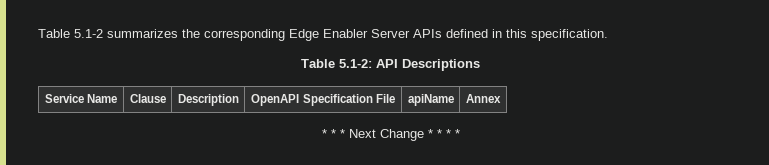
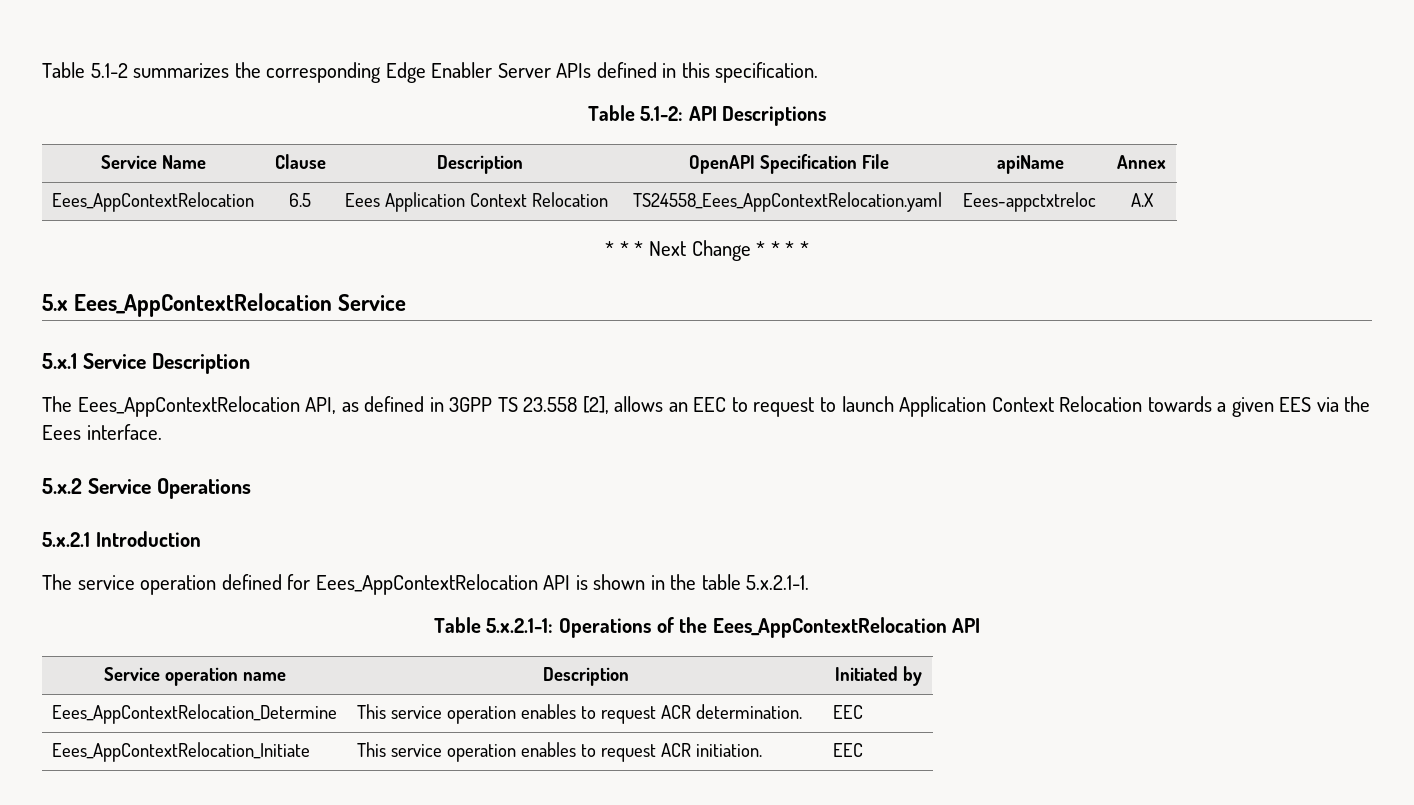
(501, 98) none -> [51,192,254,212] [289,193,311,207] [344,192,608,212] [632,192,942,212] [962,192,1096,212] [1130,193,1153,207] // Eees_AppContextRelocation | 6.5 | Eees Application Context Relocation | TS24558_Eees_AppContextRelocation.yaml | Eees-appctxtreloc | A.X
(460, 133) none -> [42,293,407,317] [42,353,250,374] [42,396,1371,417] [42,424,162,440] [42,478,251,499] [42,531,201,547] [42,574,810,595] [433,617,981,638] [104,667,286,686] [542,667,629,686] [834,666,922,686] [51,704,337,724] [356,704,802,724] [832,705,863,719] [51,742,310,762] [356,742,762,762] [832,743,863,757] // 5.x Eees_AppContextRelocation Service // 5.x.1 Service Description // The Eees_AppContextRelocation API, as defined in 3GPP TS 23.558 [2], allows an EEC to request to launch Application Context Relocation towards a given EES via the Eees interface. // 5.x.2 Service Operations // 5.x.2.1 Introduction // The service operation defined for Eees_AppContextRelocation API is shown in the table 5.x.2.1-1. // Table 5.x.2.1-1: Operations of the Eees_AppContextRelocation API // Service operation name | Description | Initiated by // Eees_AppContextRelocation_Determine | This service operation enables to request ACR determination. | EEC // Eees_AppContextRelocation_Initiate | This service operation enables to request ACR initiation. | EEC

